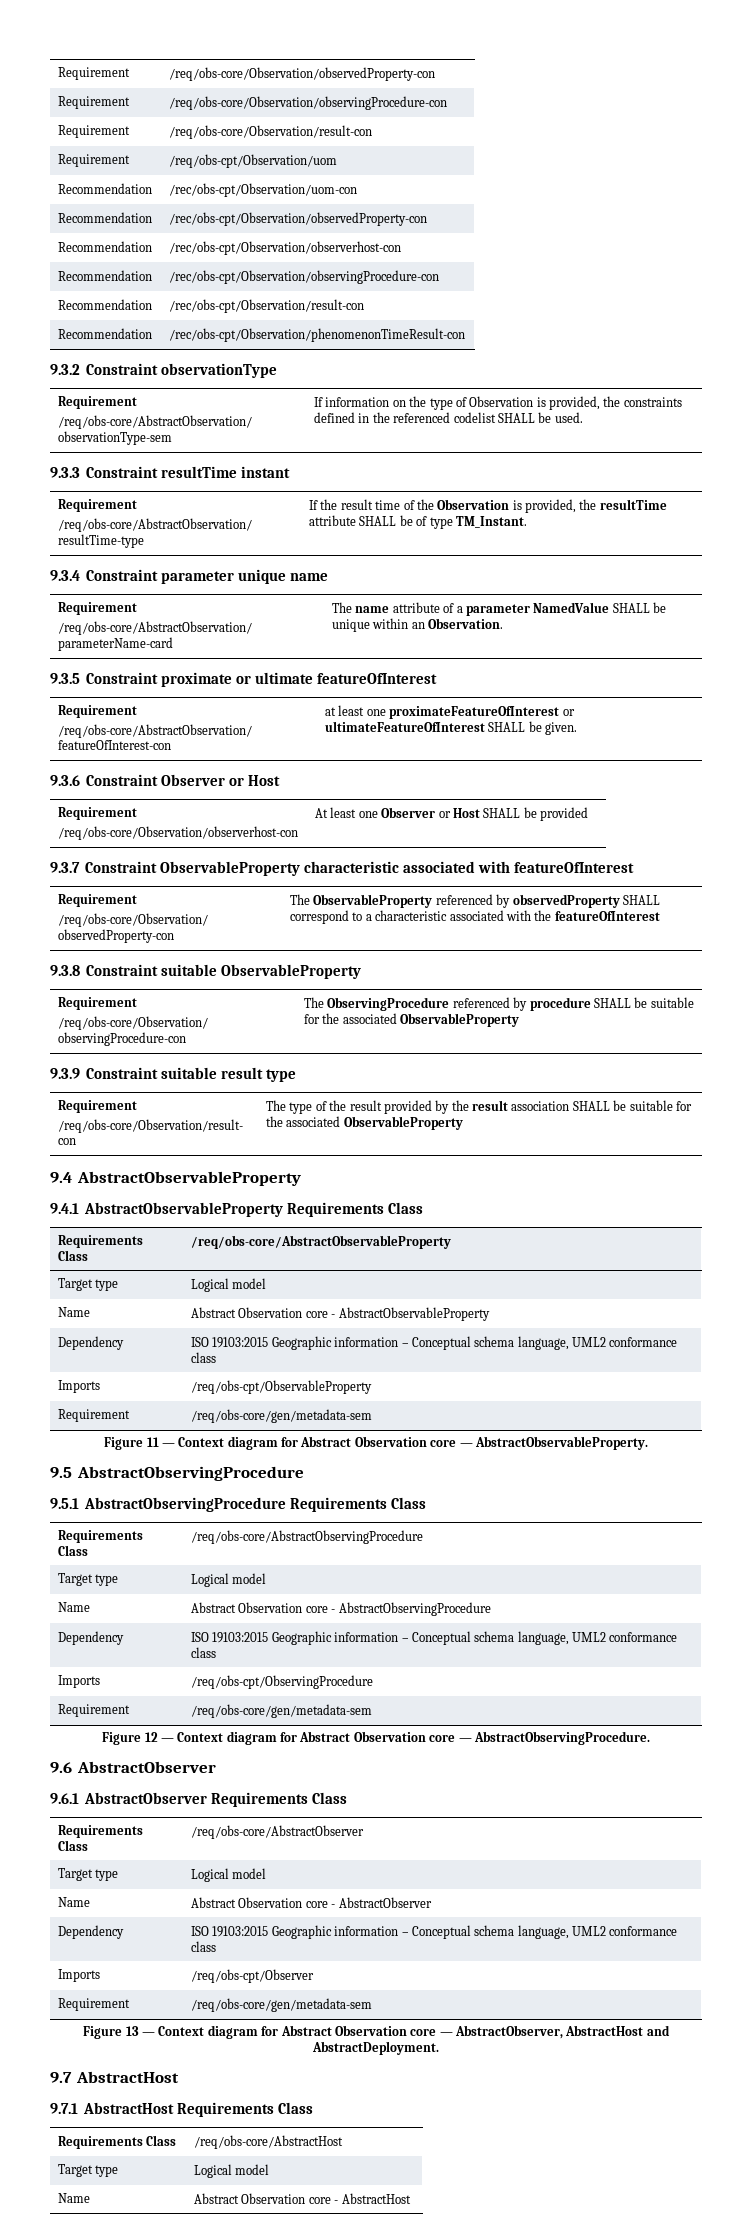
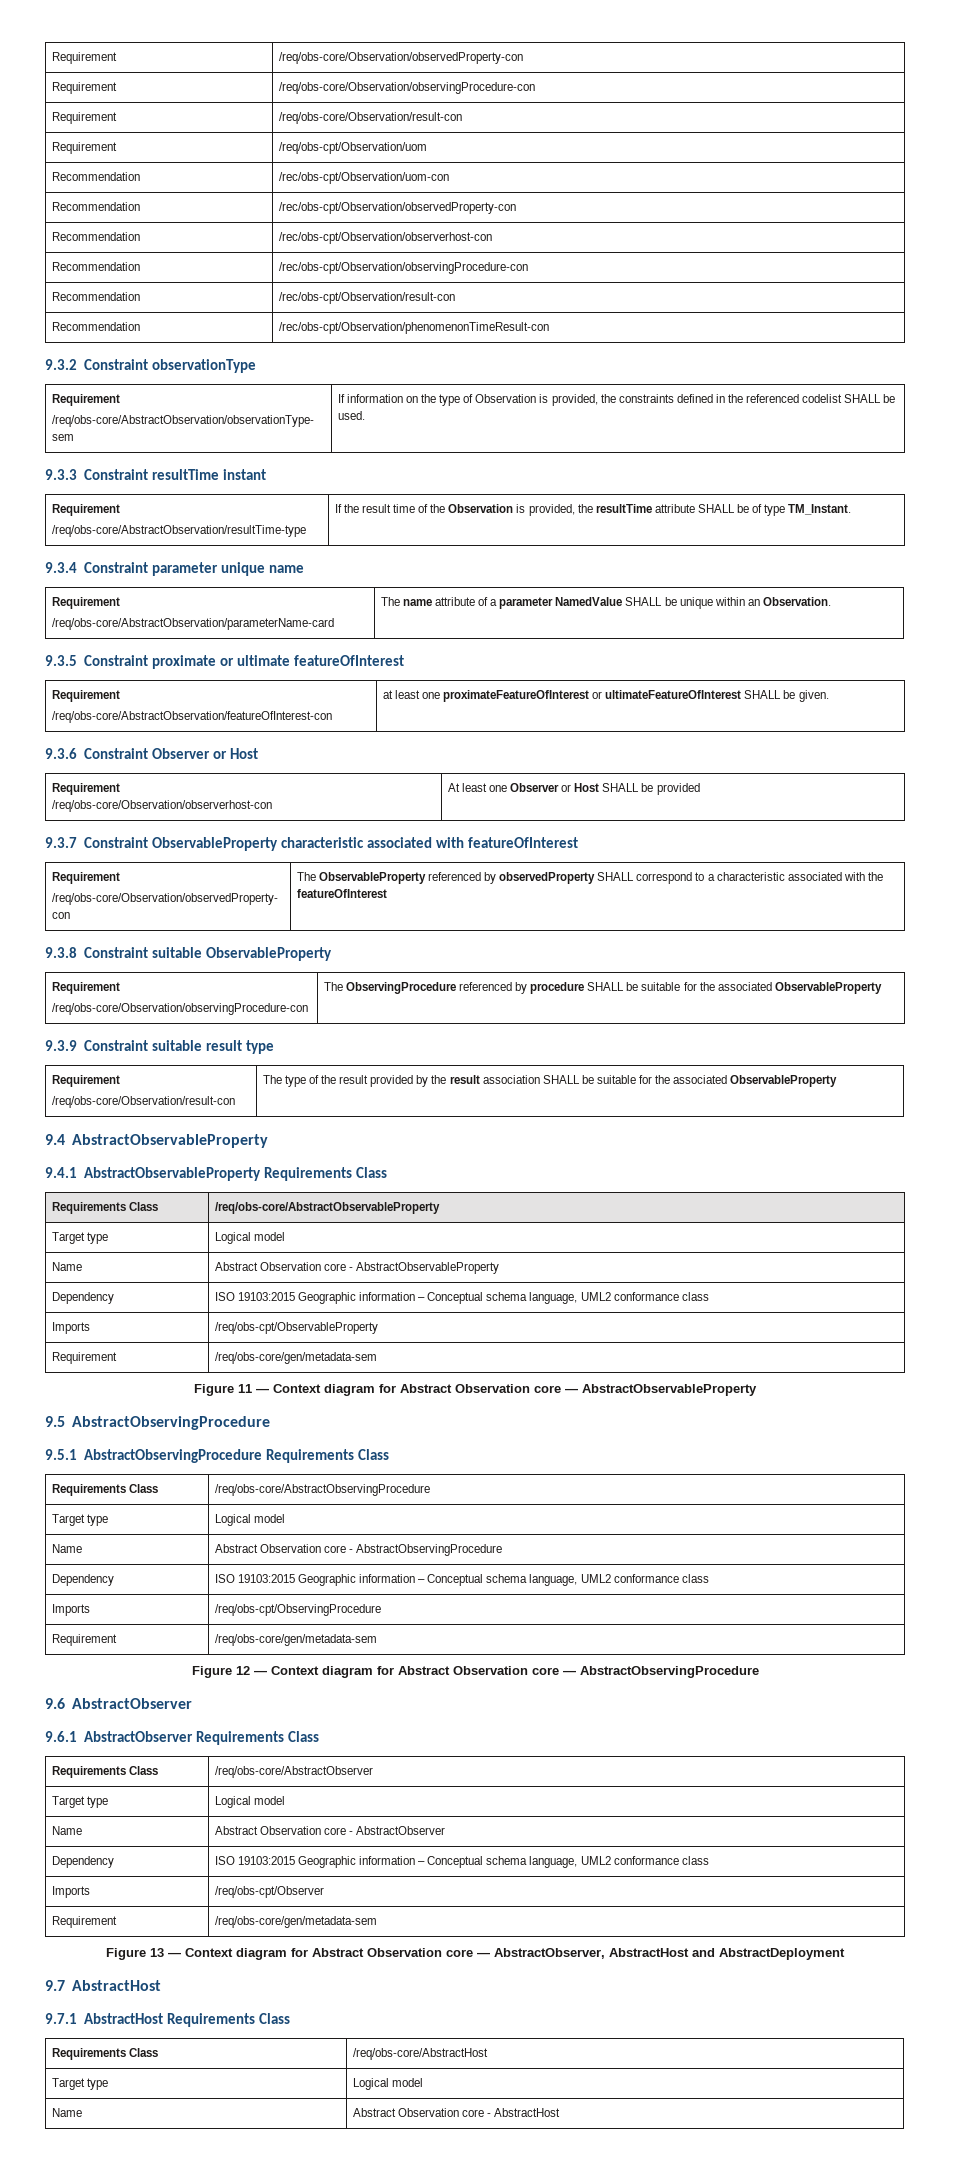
[474,1436,648,1450] AbstractObservableProperty. -> [582,1384,757,1396] AbstractObservableProperty
[473,1731,650,1745] AbstractObservingProcedure. -> [579,1666,759,1678] AbstractObservingProcedure
[312,2041,439,2055] AbstractDeployment. -> [719,1948,845,1960] AbstractDeployment

